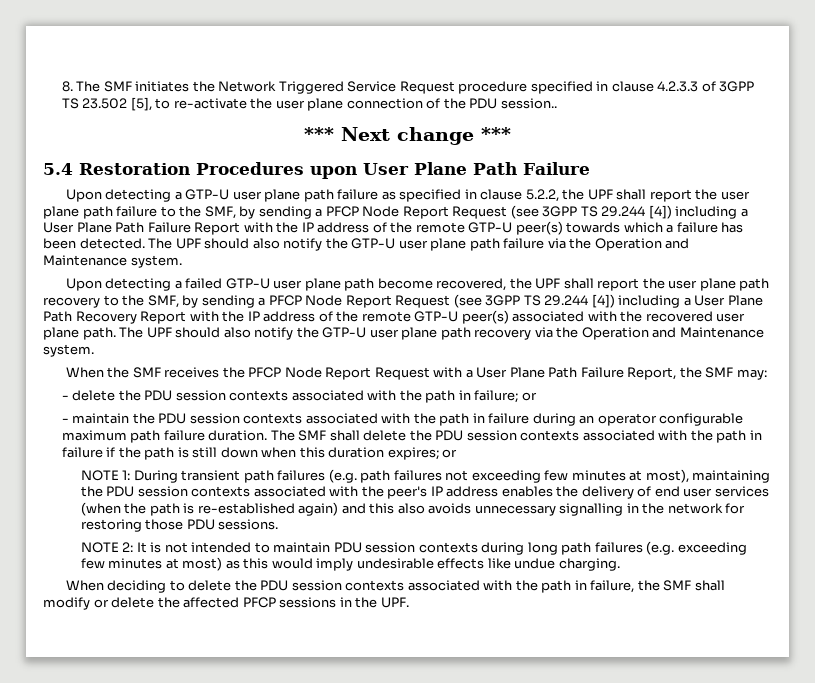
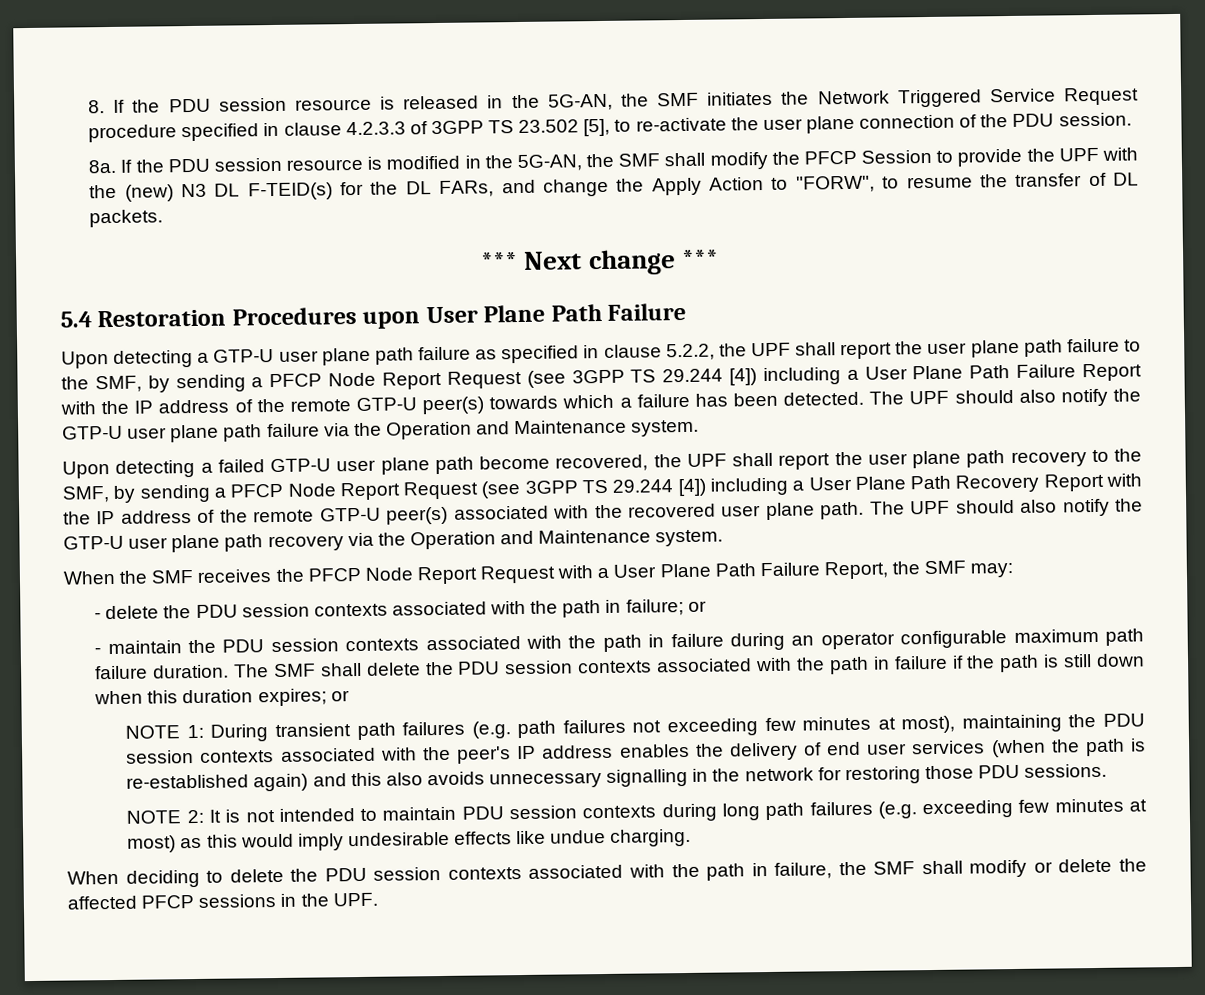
[76,81,101,92] The -> [113,93,649,113] If the PDU session resource is released in the 5G-AN, the
[500,98,557,109] session.. -> [1058,112,1132,127] [88,147,1139,174] [89,172,1140,202] [89,209,164,228] session. // 8a. If the PDU session resource is modified in the 5G-AN, the SMF shall modify the PFCP Session to provide the UPF with the (new) N3 DL F-TEID(s) for the DL FARs, and change the Apply Action to "FORW", to resume the transfer of DL packets.

